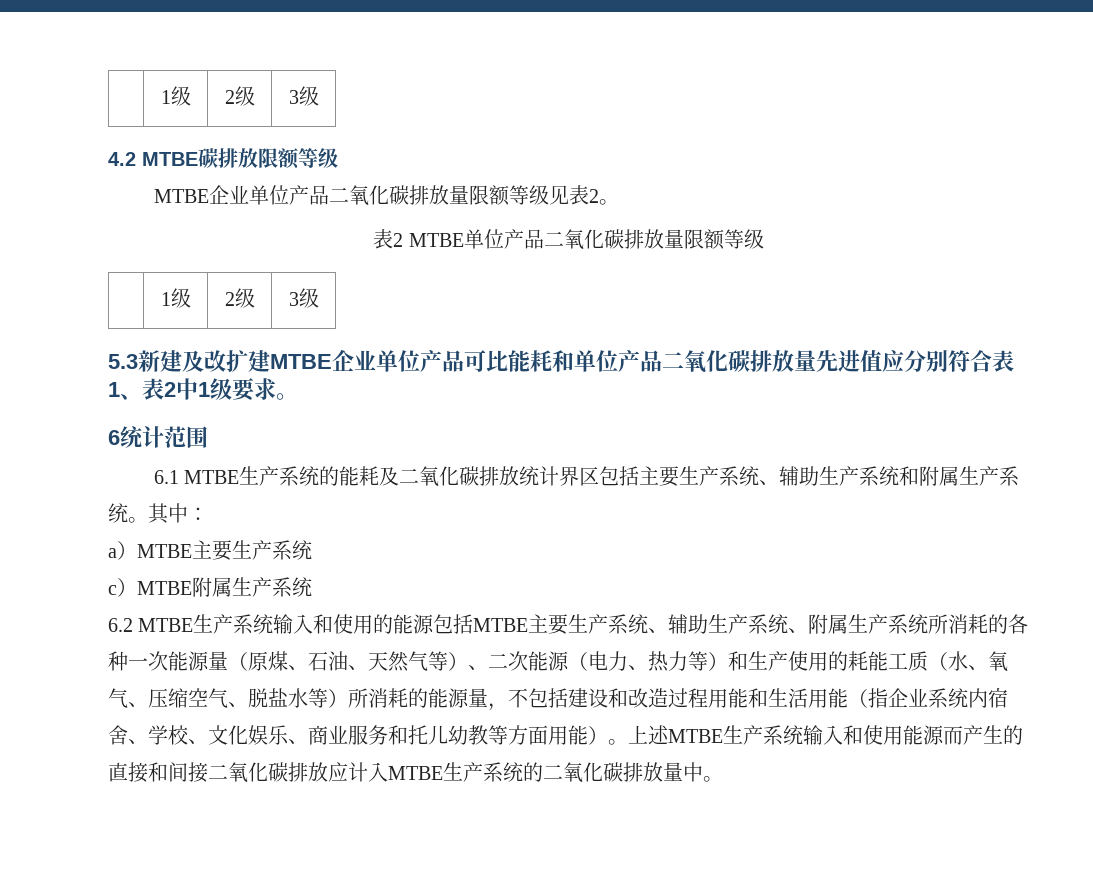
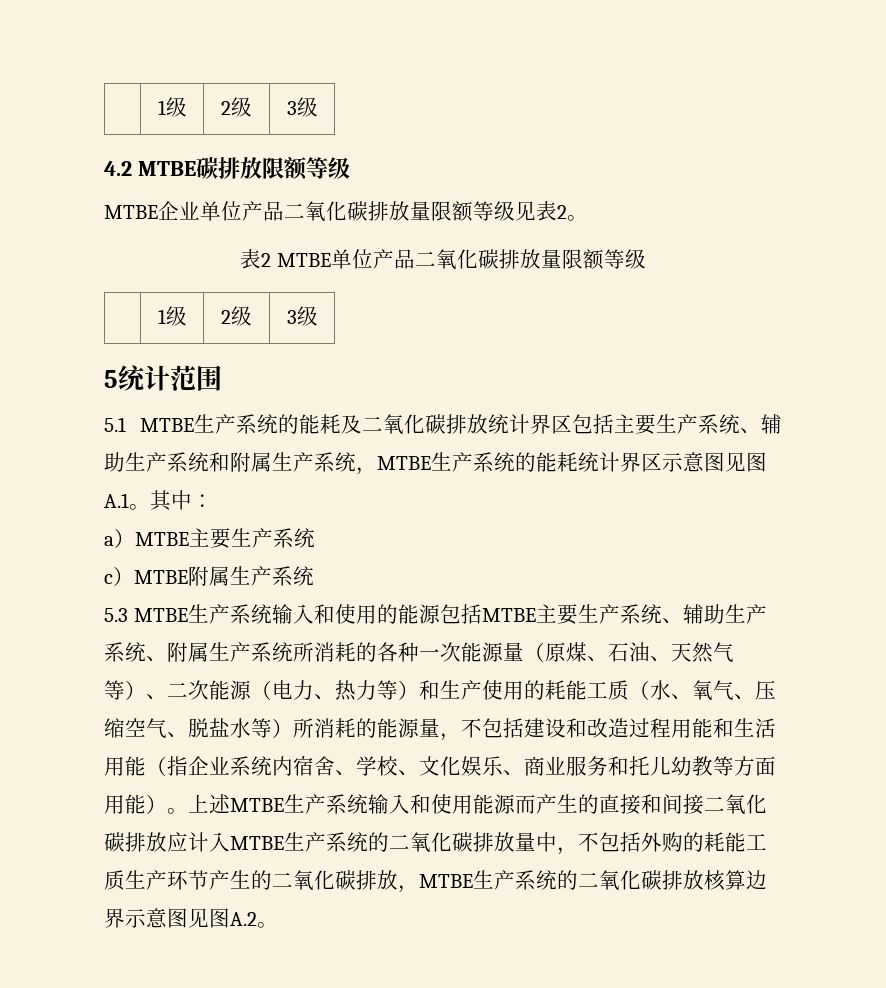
[108,350,1014,373] [108,378,298,401] [108,430,120,445] 5.3新建及改扩建MTBE企业单位产品可比能耗和单位产品二氧化碳排放量先进值应分别符合表1、表2中1级要求。 // 6 -> [104,370,118,388] 5
[153,470,179,484] 6.1 -> [104,417,126,432] 5.1
(128, 513) none -> [356,452,767,475] [104,493,129,508] ，MTBE生产系统的能耗统计界区示意图见图A.1
[108,618,133,632] 6.2 -> [104,608,128,622] 5.3
(703, 772) none -> [557,832,767,855] [104,870,767,893] [104,908,257,928] ，不包括外购的耗能工质生产环节产生的二氧化碳排放，MTBE生产系统的二氧化碳排放核算边界示意图见图A.2

